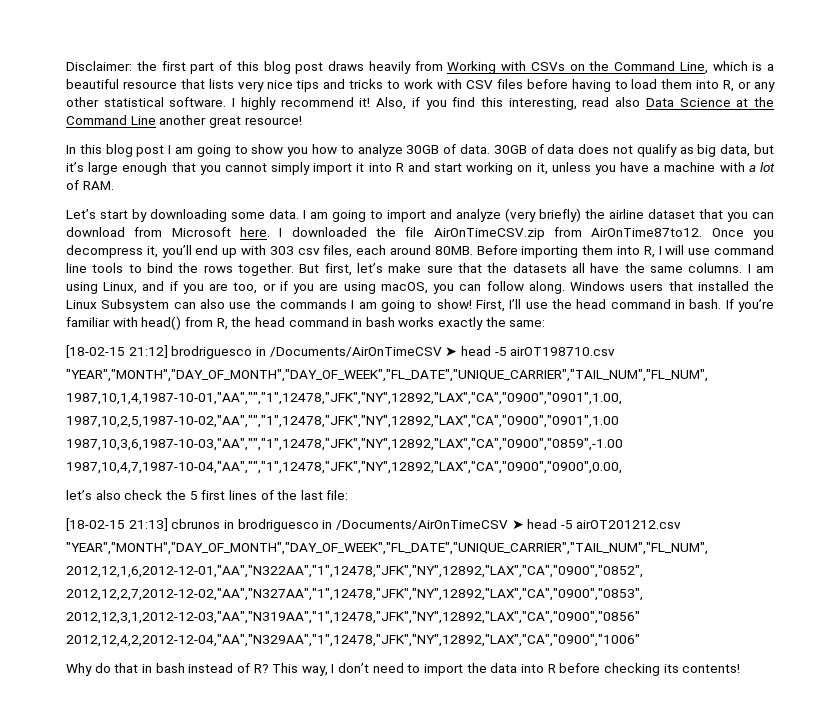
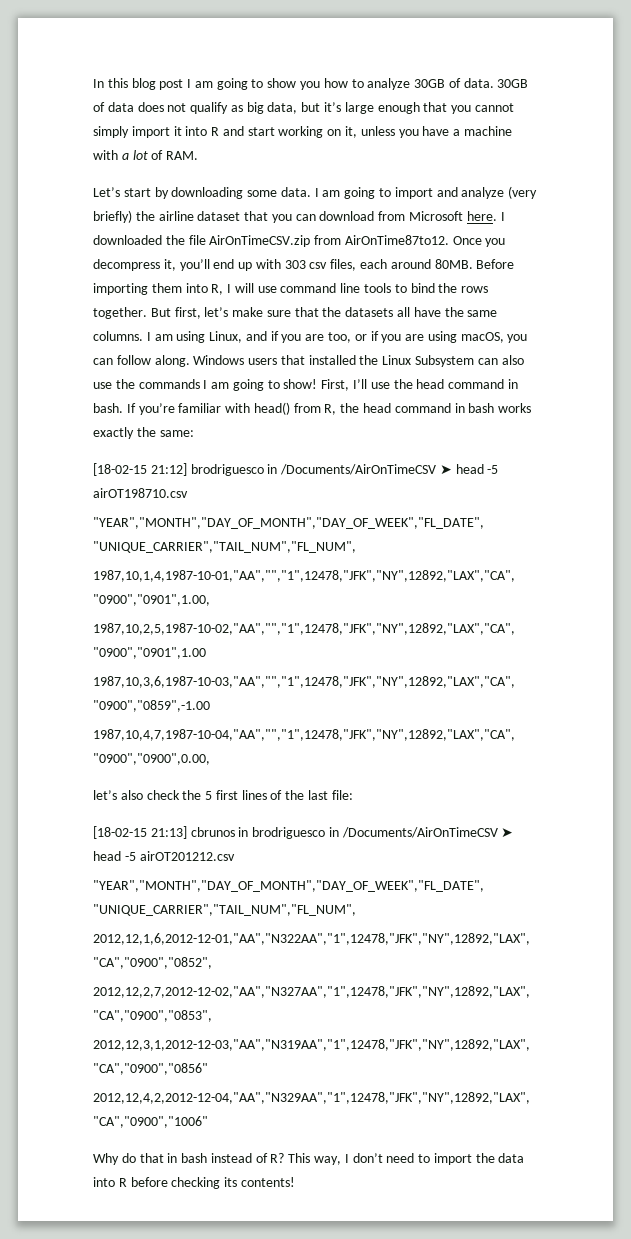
[66,61,774,74] [66,79,775,92] [66,97,774,110] [66,115,302,128] Disclaimer: the first part of this blog post draws heavily from Working with CSVs on the Command Line, which is a beautiful resource that lists very nice tips and tricks to work with CSV files before having to load them into R, or any other statistical software. I highly recommend it! Also, if you find this interesting, read also Data Science at the Command Line another great resource! // -> (93, 83) none

